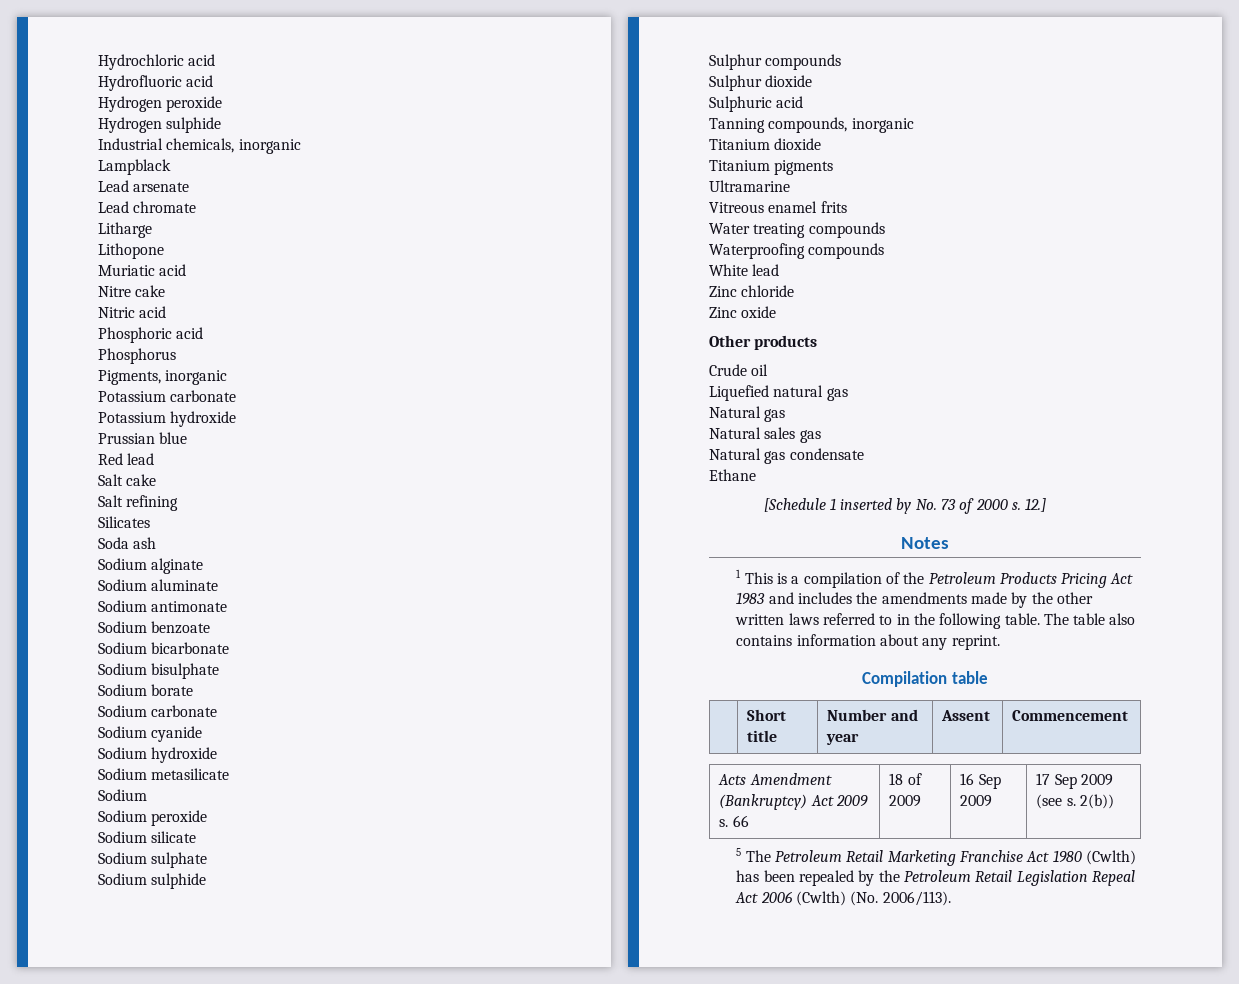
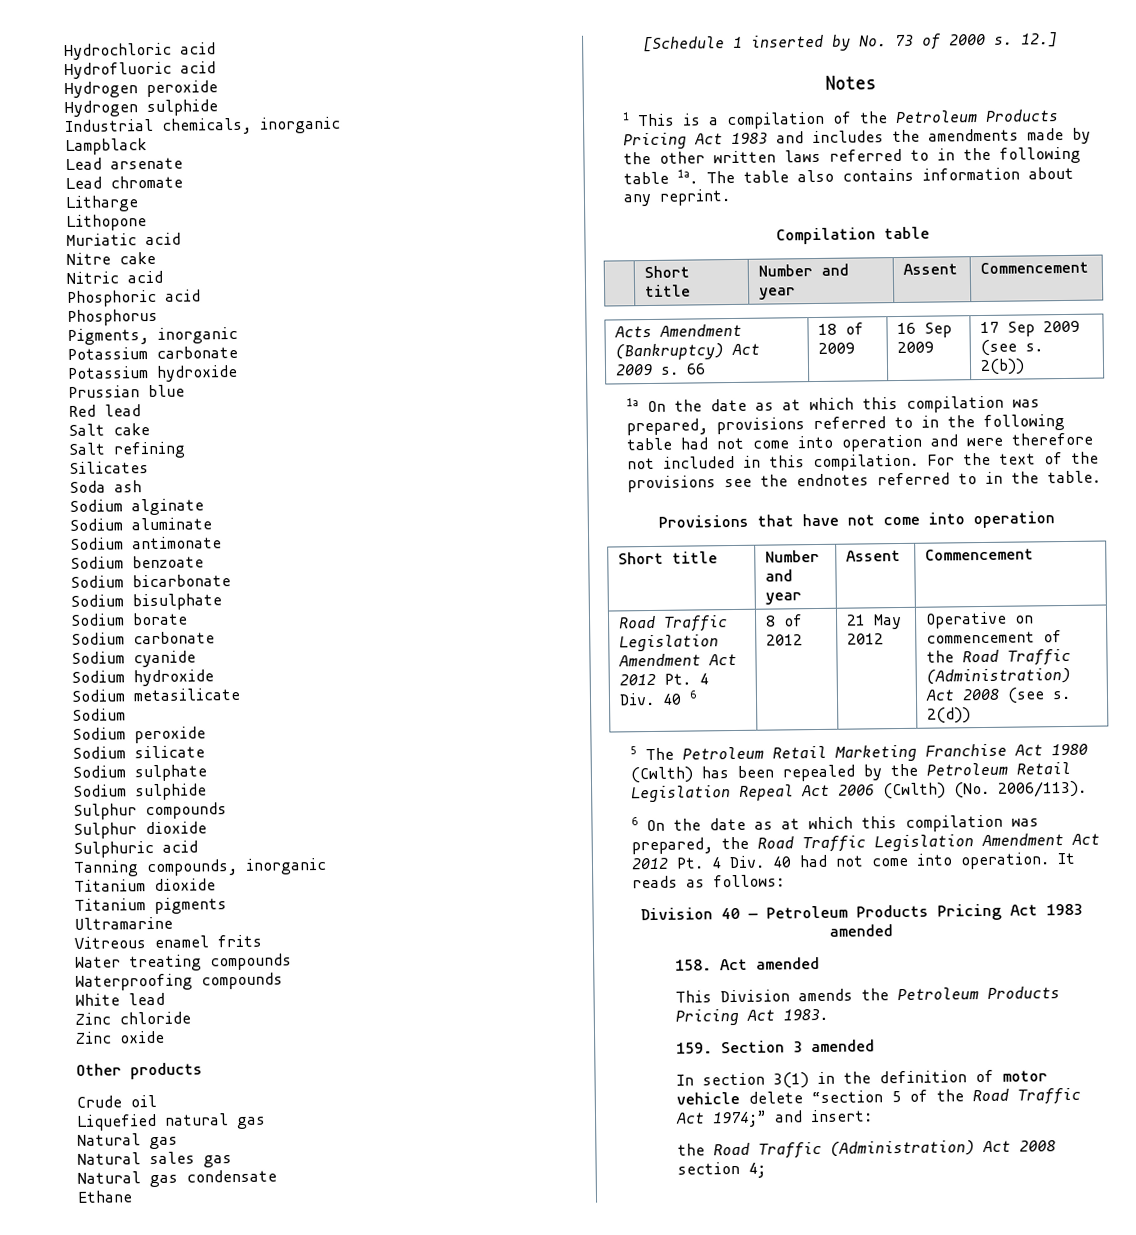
[1004,613,1040,625] table. -> [622,169,698,185] table 1a.
(1115, 801) none -> [625,395,1040,413] [625,414,1065,436] [625,432,1093,452] [626,451,1099,472] [626,470,1101,493] [657,511,1055,529] [618,551,719,565] [765,549,821,563] [765,569,794,582] [765,592,803,605] [846,549,902,562] [925,548,1035,561] [618,615,729,632] [619,634,720,652] [618,653,738,667] [619,673,710,686] [619,690,697,706] [765,614,804,627] [766,634,804,646] [846,613,903,630] [847,633,885,645] [925,611,1035,629] [926,630,1063,644] [926,648,1072,666] [926,667,1072,685] [925,687,1072,704] [927,707,972,724] // 1a On the date as at which this compilation was prepared, provisions referred to in the following table had not come into operation and were therefore not included in this compilation. For the text of the provisions see the endnotes referred to in the table. // Provisions that have not come into operation // Short title | Number and year | Assent | Commencement // Road Traffic Legislation Amendment Act 2012 Pt. 4 Div. 40 6 | 8 of 2012 | 21 May 2012 | Operative on commencement of the Road Traffic (Administration) Act 2008 (see s. 2(d))
(951, 898) none -> [630,814,1039,832] [630,833,1100,855] [630,852,1076,870] [631,874,785,889] [639,903,1083,921] [829,924,893,937] [674,957,820,971] [674,986,1060,1003] [674,1008,828,1026] [675,1039,875,1054] [675,1069,1048,1089] [675,1087,1081,1105] [674,1109,873,1128] [676,1140,1056,1159] [676,1161,766,1178] // 6 On the date as at which this compilation was prepared, the Road Traffic Legislation Amendment Act 2012 Pt. 4 Div. 40 had not come into operation. It reads as follows: // Division 40 — Petroleum Products Pricing Act 1983 amended // 158. Act amended // This Division amends the Petroleum Products Pricing Act 1983. // 159. Section 3 amended // In section 3(1) in the definition of motor vehicle delete “section 5 of the Road Traffic Act 1974;” and insert: // the Road Traffic (Administration) Act 2008 section 4;

